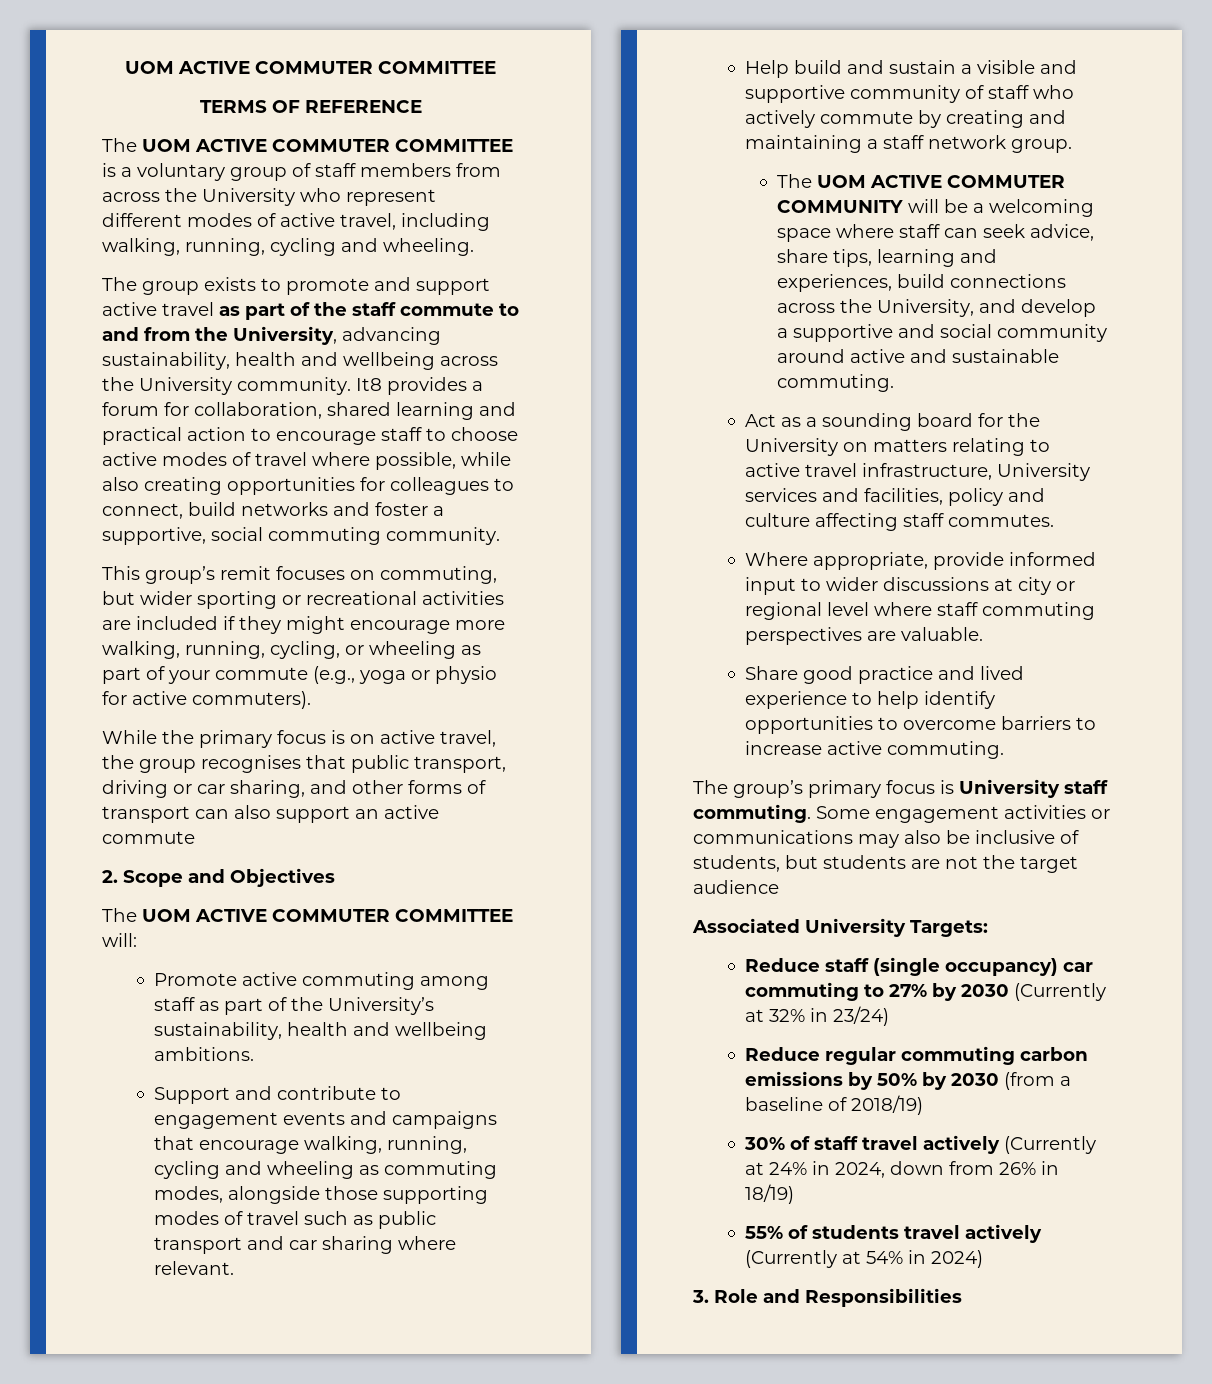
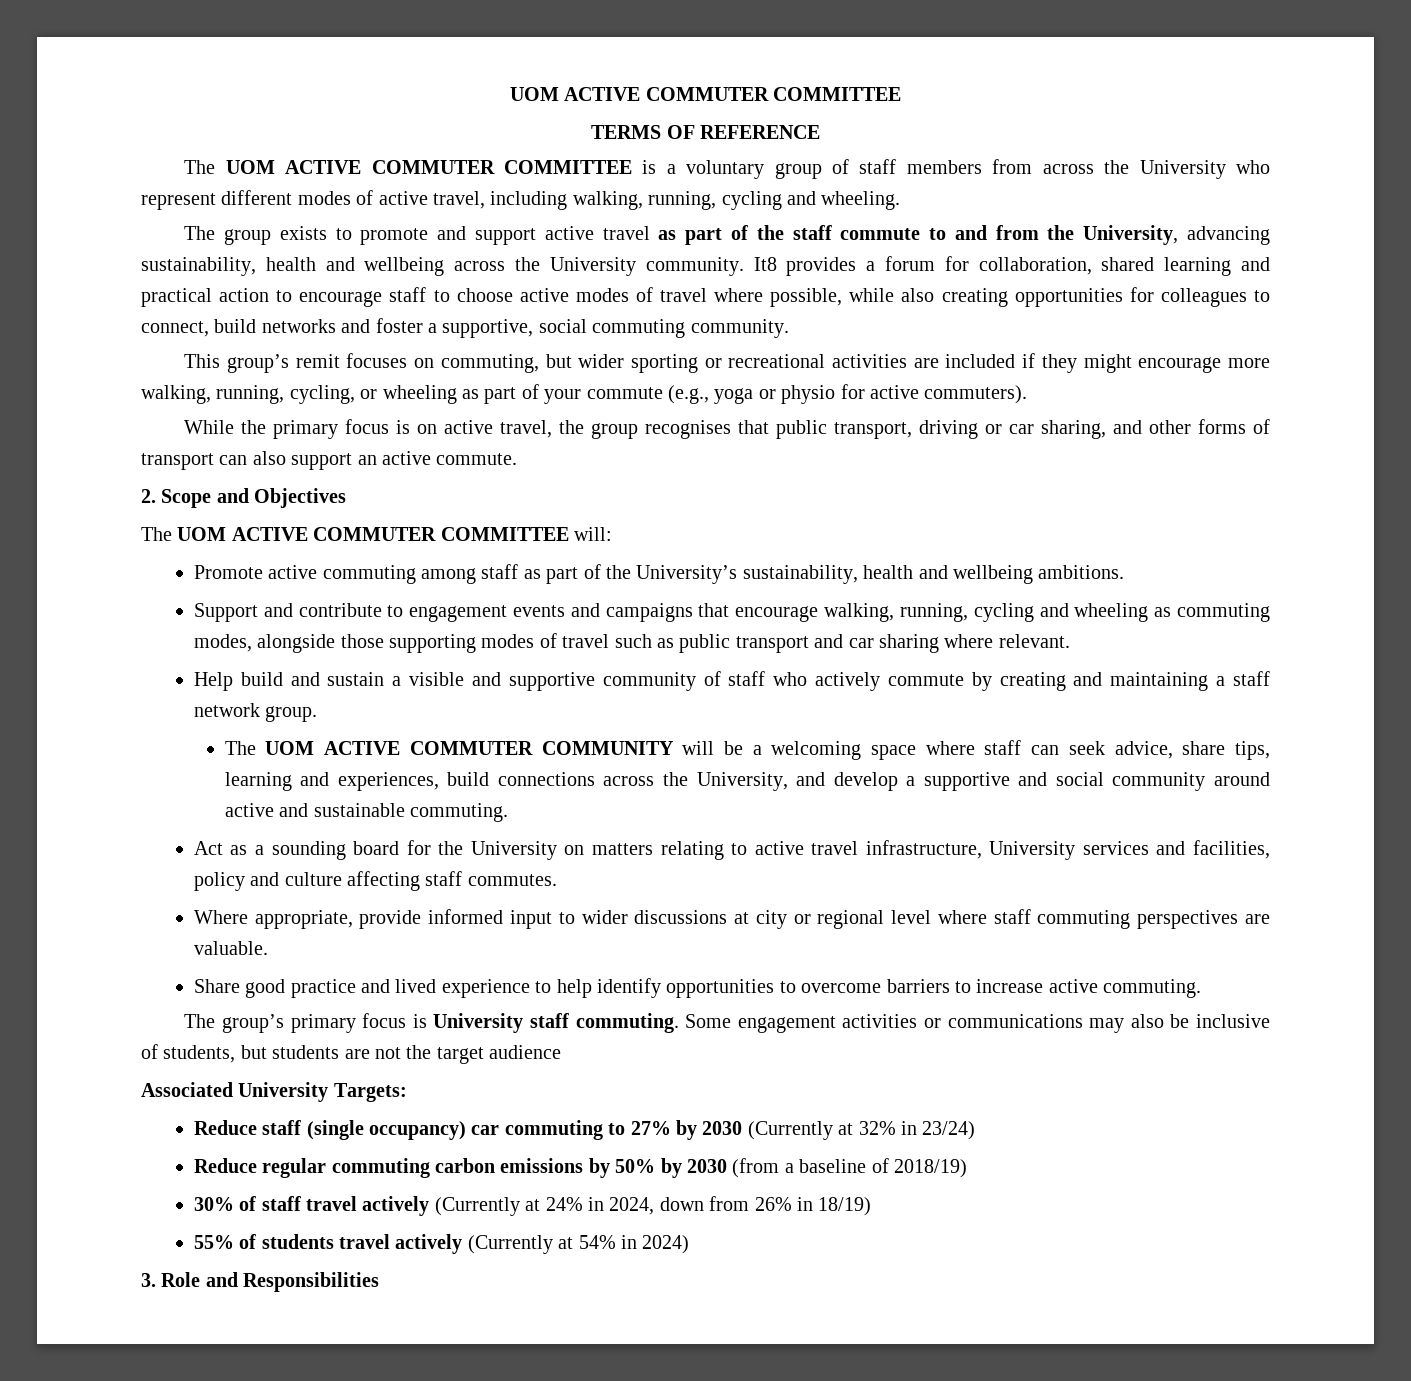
[102,831,195,844] commute -> [436,453,518,465] commute.

